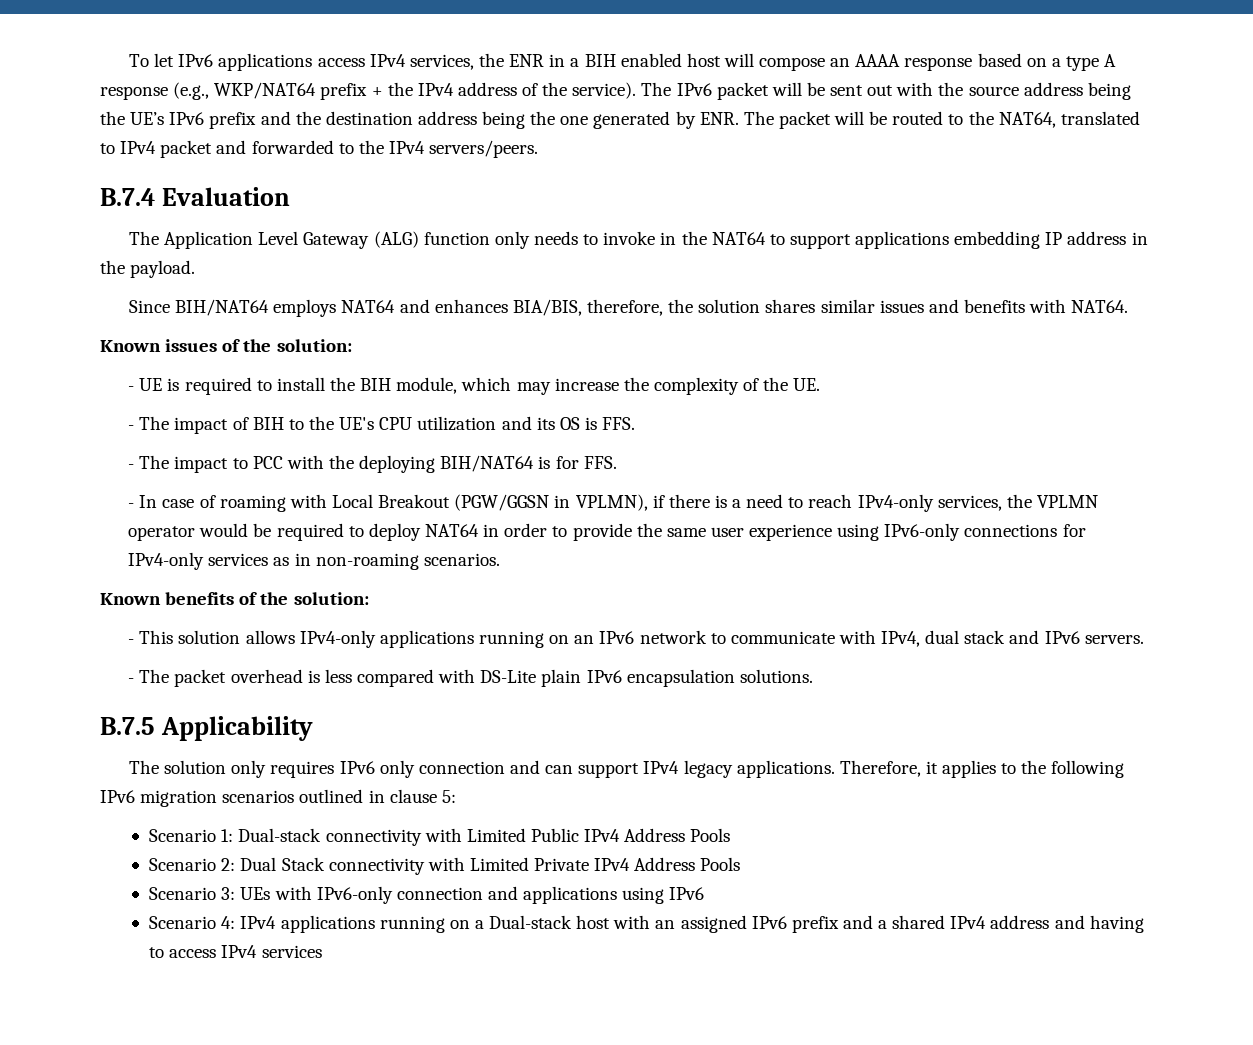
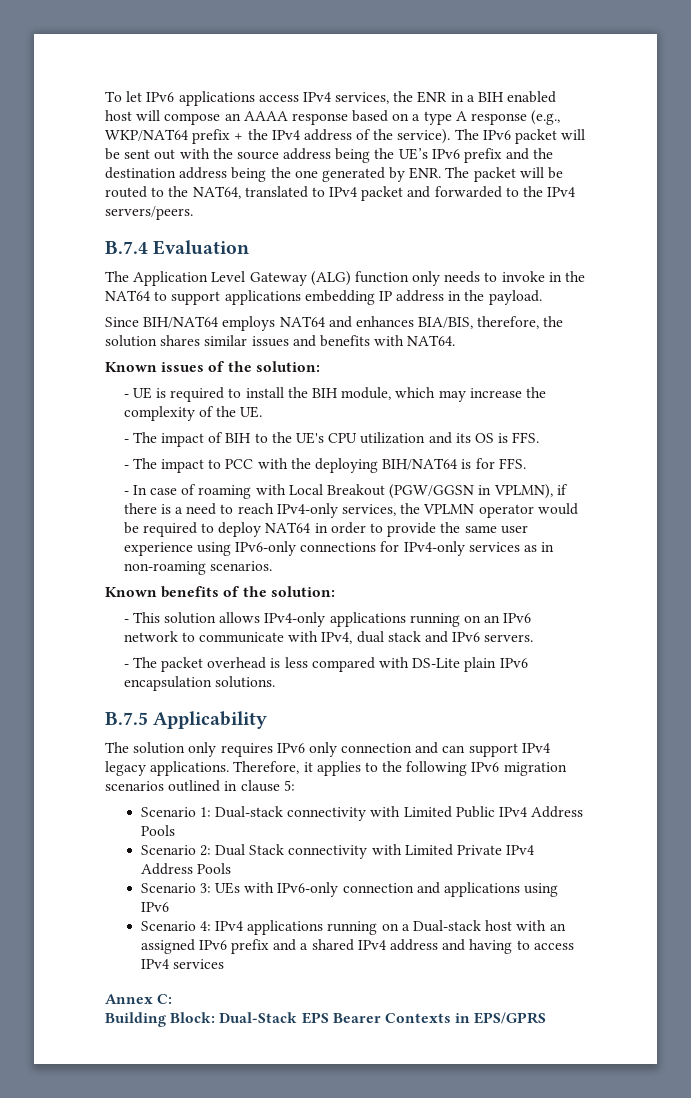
(322, 951) none -> [105,994,173,1004] [105,1012,547,1027] // Annex C: // Building Block: Dual-Stack EPS Bearer Contexts in EPS/GPRS

